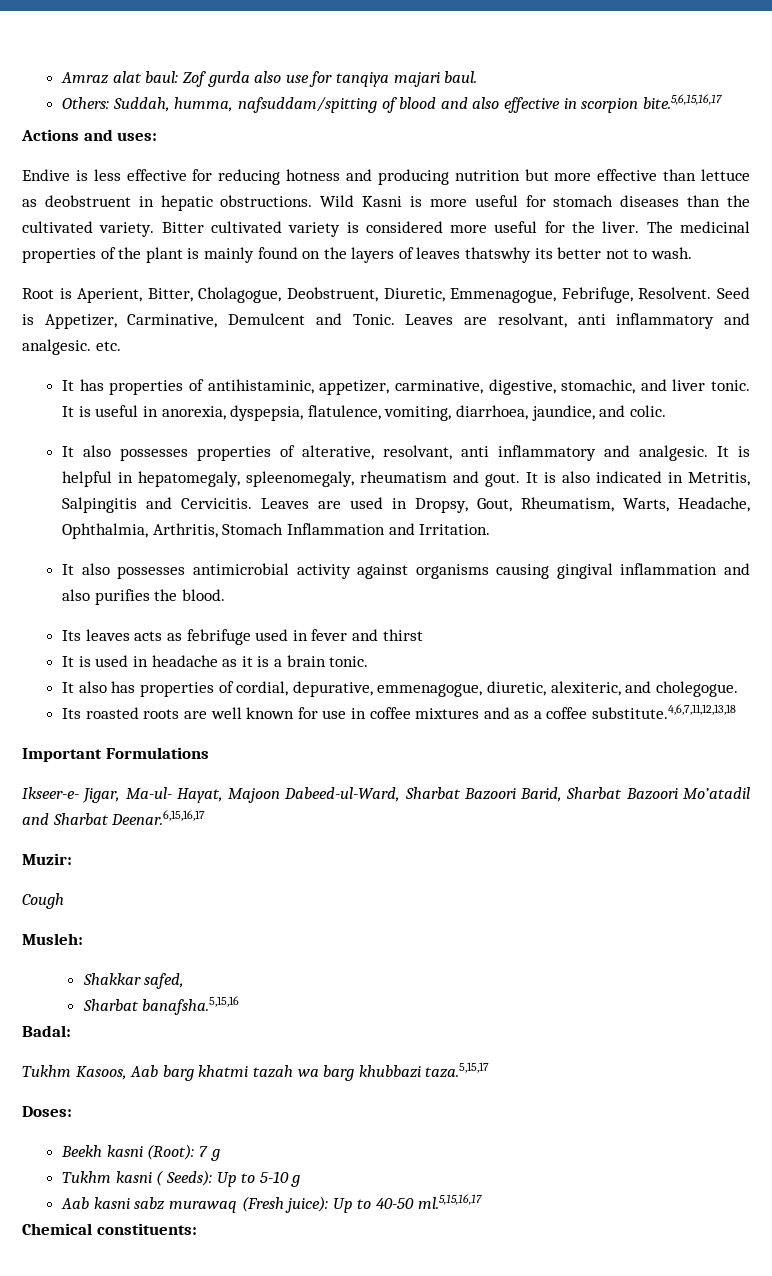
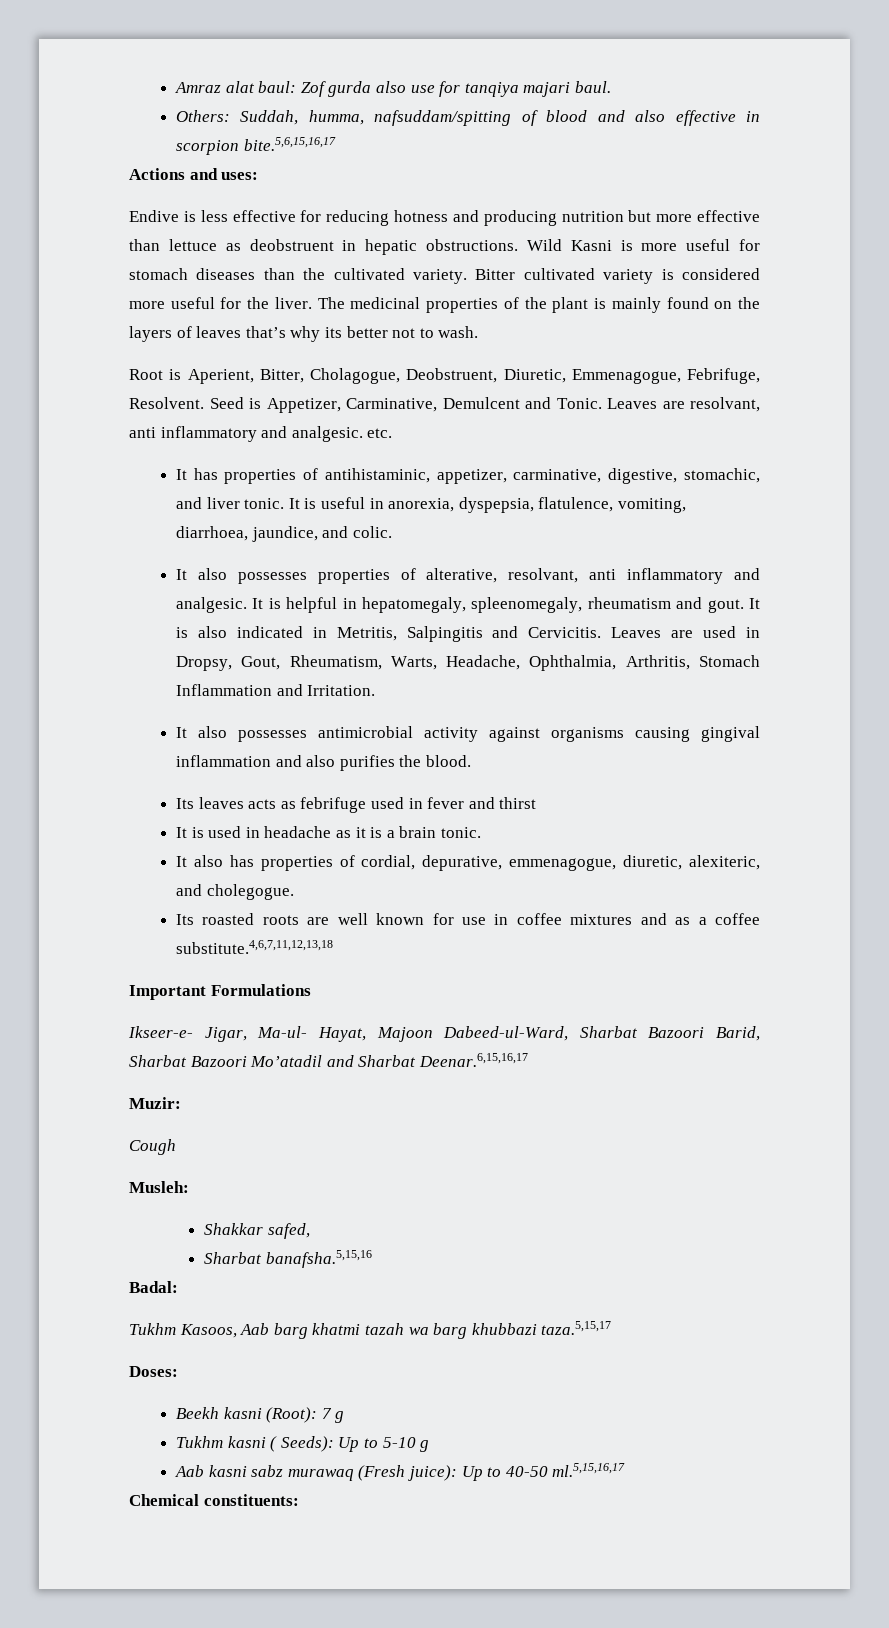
[465,247,532,263] thatswhy -> [245,326,321,342] that’s why

